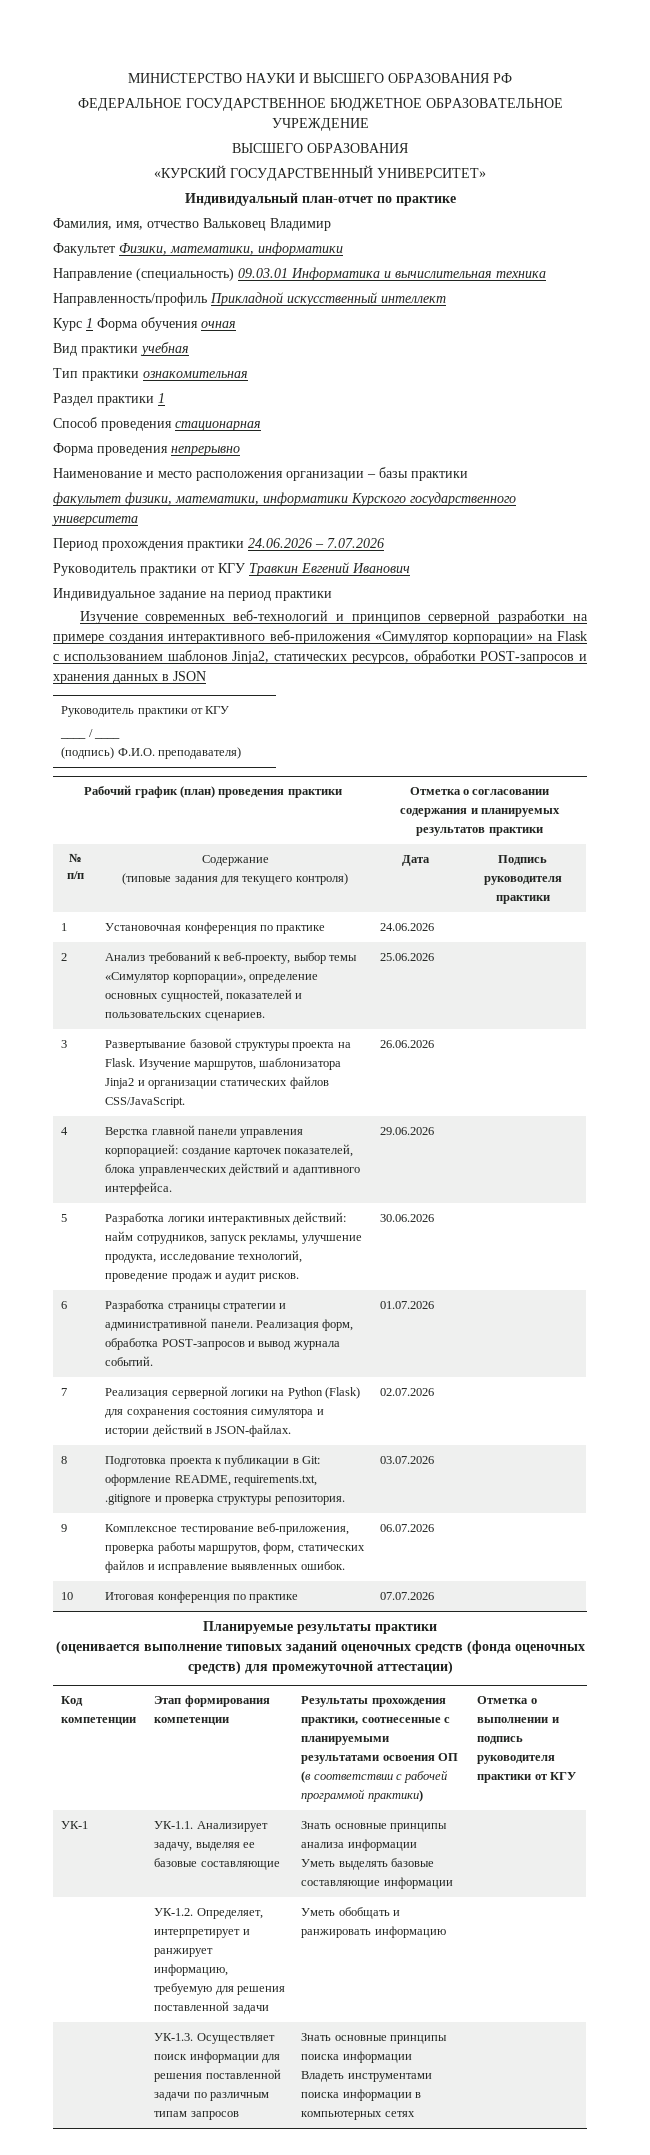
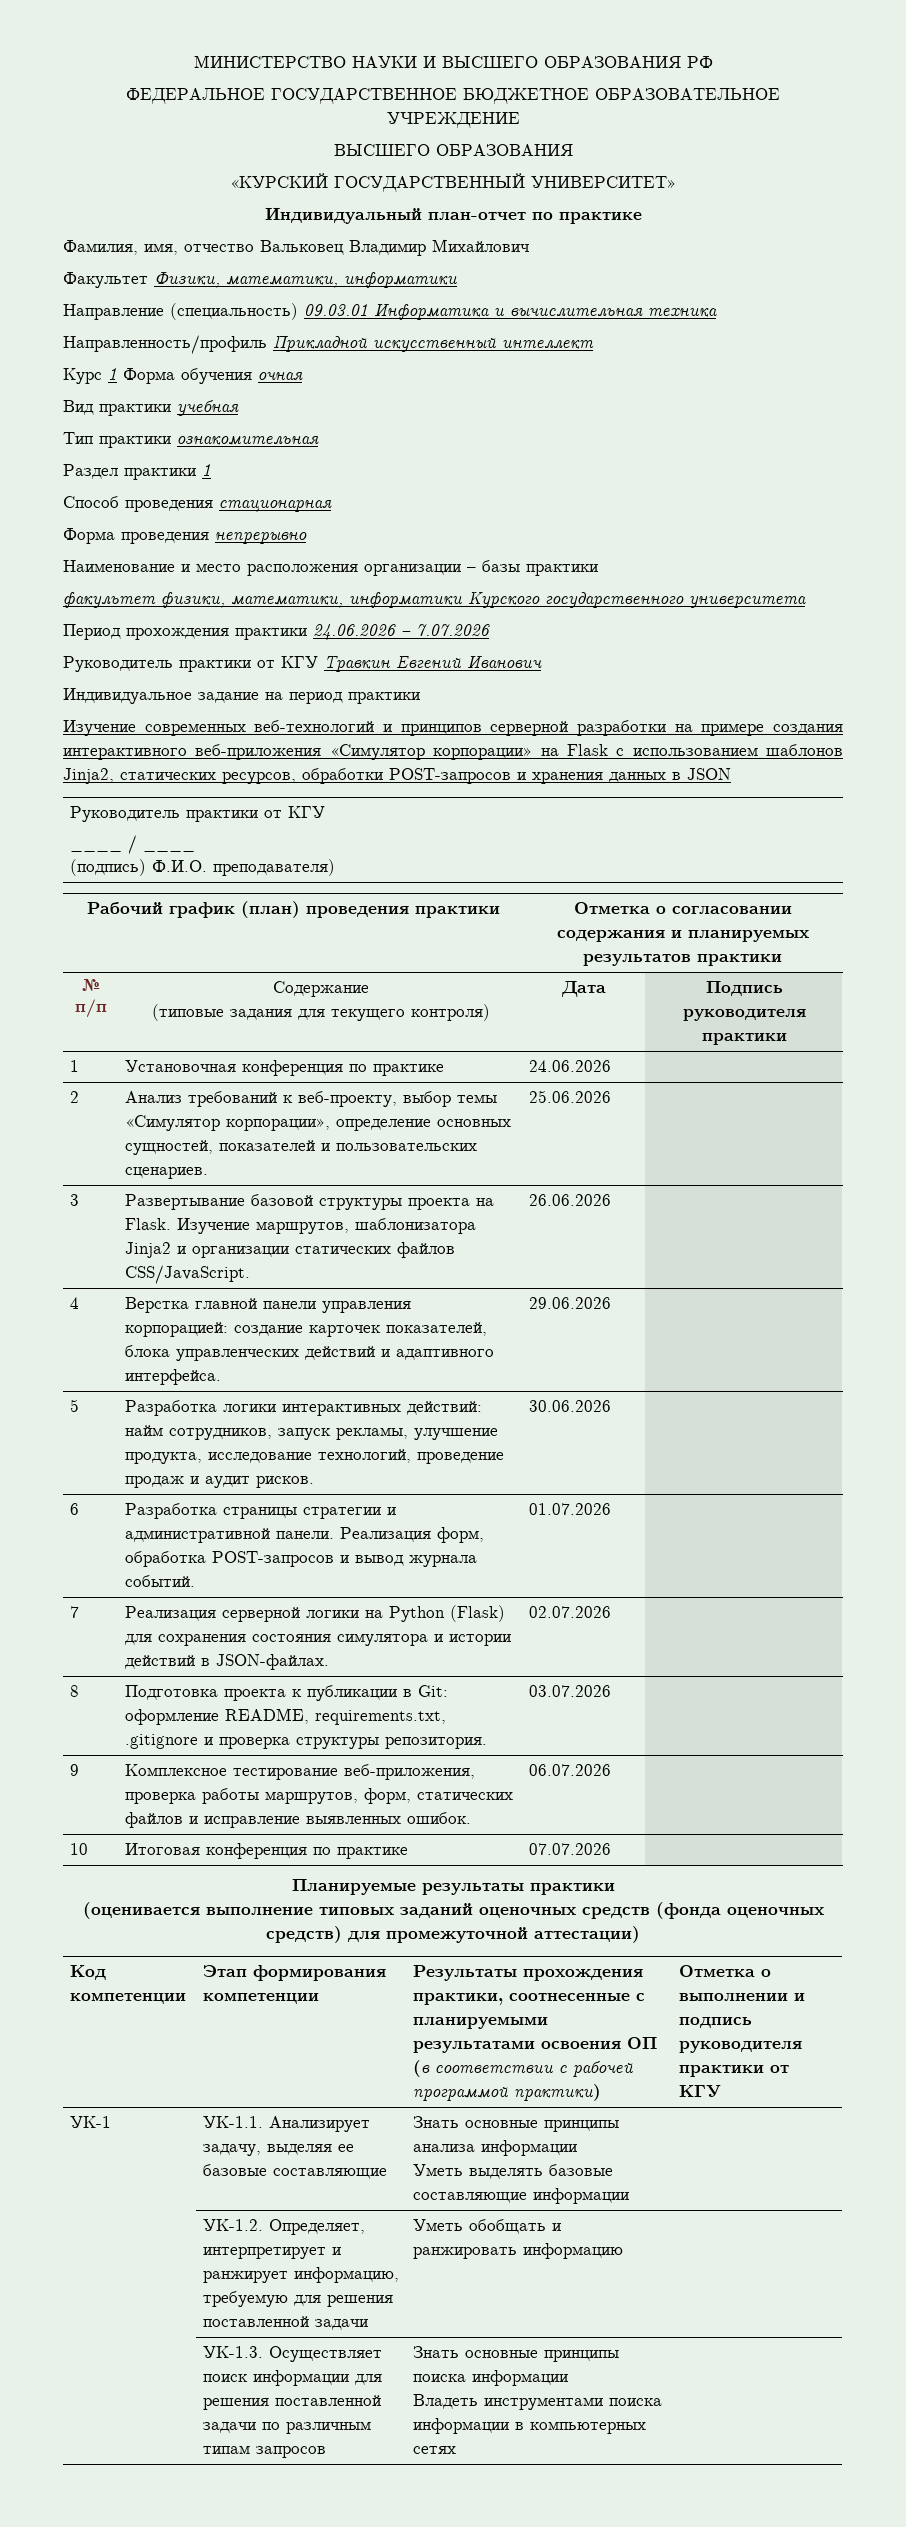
(331, 224) none -> [432,239,529,252] Михайлович

